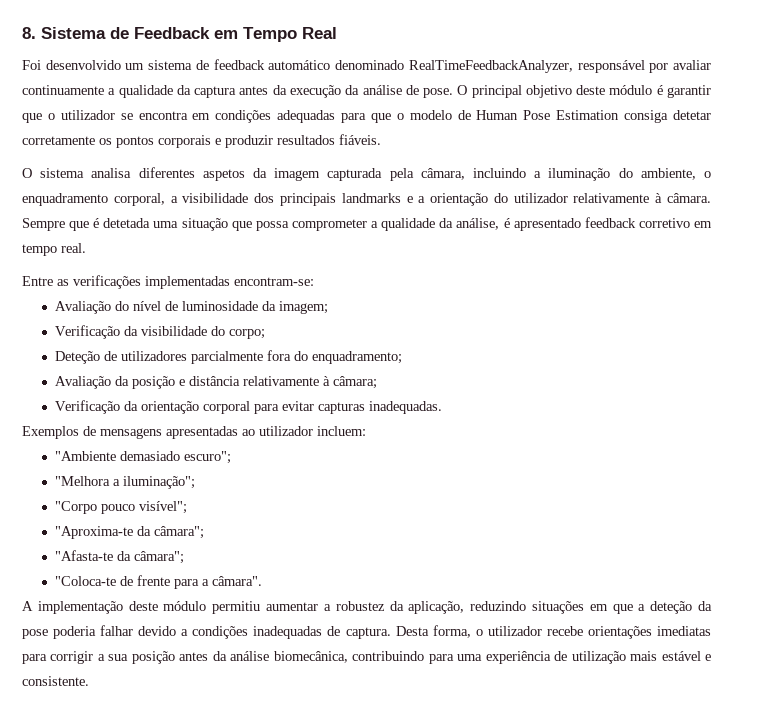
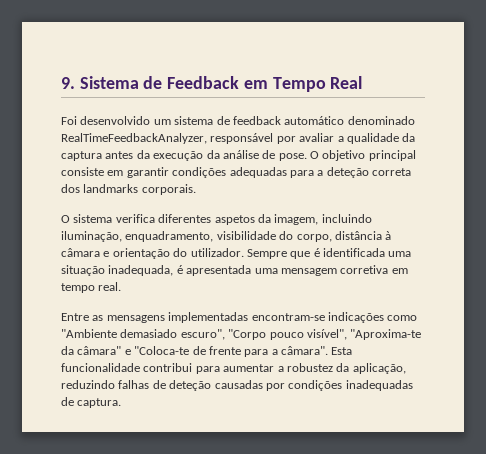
[22,27,36,39] 8. -> [61,77,75,89] 9.
[22,85,104,95] continuamente -> (335, 137) none
[471,85,712,98] [22,110,711,123] [22,134,381,148] principal objetivo deste módulo é garantir que o utilizador se encontra em condições adequadas para que o modelo de Human Pose Estimation consiga detetar corretamente os pontos corporais e produzir resultados fiáveis. -> [322,150,416,161] [61,167,411,178] [61,184,196,195] objetivo principal consiste em garantir condições adequadas para a deteção correta dos landmarks corporais.
[91,168,132,178] analisa -> [115,214,155,223] verifica
[274,168,712,181] [22,193,712,206] imagem capturada pela câmara, incluindo a iluminação do ambiente, o enquadramento corporal, a visibilidade dos principais landmarks e a orientação do utilizador relativamente à câmara. -> [274,214,372,225] [61,231,392,242] [61,248,244,259] imagem, incluindo iluminação, enquadramento, visibilidade do corpo, distância à câmara e orientação do utilizador.
[103,218,151,228] detetada -> [323,248,385,257] identificada
[231,217,690,231] que possa comprometer a qualidade da análise, é apresentado feedback corretivo -> [108,265,389,276] inadequada, é apresentada uma mensagem corretiva
[73,275,314,289] [54,301,328,314] [54,325,265,339] [54,350,402,364] [54,376,377,389] [54,400,442,414] [22,426,366,439] [54,451,231,464] [54,476,195,489] verificações implementadas encontram-se: // Avaliação do nível de luminosidade da imagem; // Verificação da visibilidade do corpo; // Deteção de utilizadores parcialmente fora do enquadramento; // Avaliação da posição e distância relativamente à câmara; // Verificação da orientação corporal para evitar capturas inadequadas. // Exemplos de mensagens apresentadas ao utilizador incluem: // "Ambiente demasiado escuro"; // "Melhora a iluminação"; // -> [106,312,418,323] [61,329,225,340] mensagens implementadas encontram-se indicações como "Ambiente demasiado escuro",
[138,501,187,514] visível"; // -> [306,329,347,340] visível",
[153,526,204,539] [54,550,184,564] câmara"; // "Afasta-te da câmara"; // -> [77,346,131,355] câmara" e
[22,601,261,614] // A implementação deste módulo permitiu -> [331,347,353,355] [61,363,220,374] Esta funcionalidade contribui para
[531,601,712,614] [22,625,712,639] [22,651,712,664] [22,676,89,686] situações em que a deteção da pose poderia falhar devido a condições inadequadas de captura. Desta forma, o utilizador recebe orientações imediatas para corrigir a sua posição antes da análise biomecânica, contribuindo para uma experiência de utilização mais estável e consistente. -> [118,380,413,391] [61,397,122,408] falhas de deteção causadas por condições inadequadas de captura.

